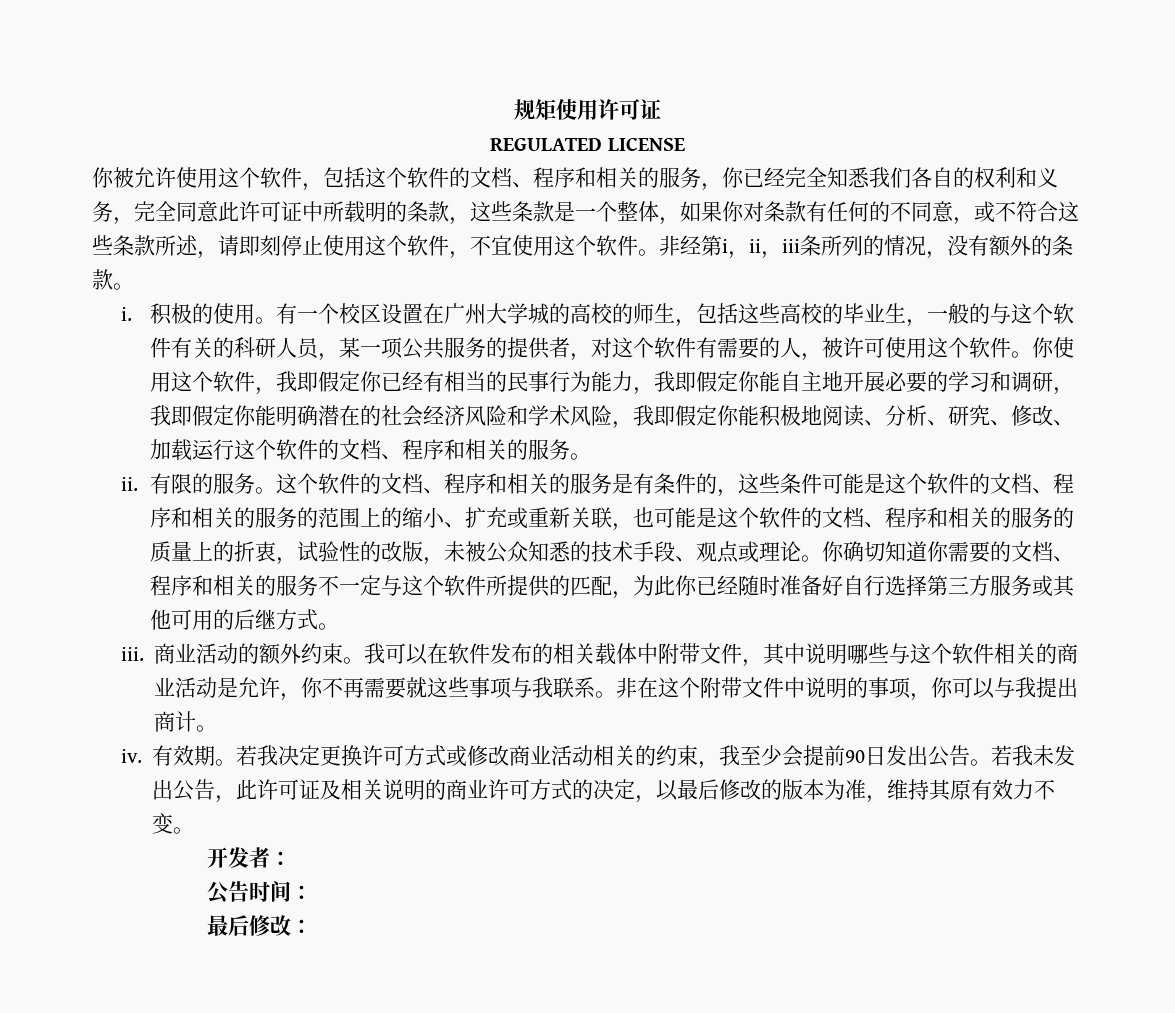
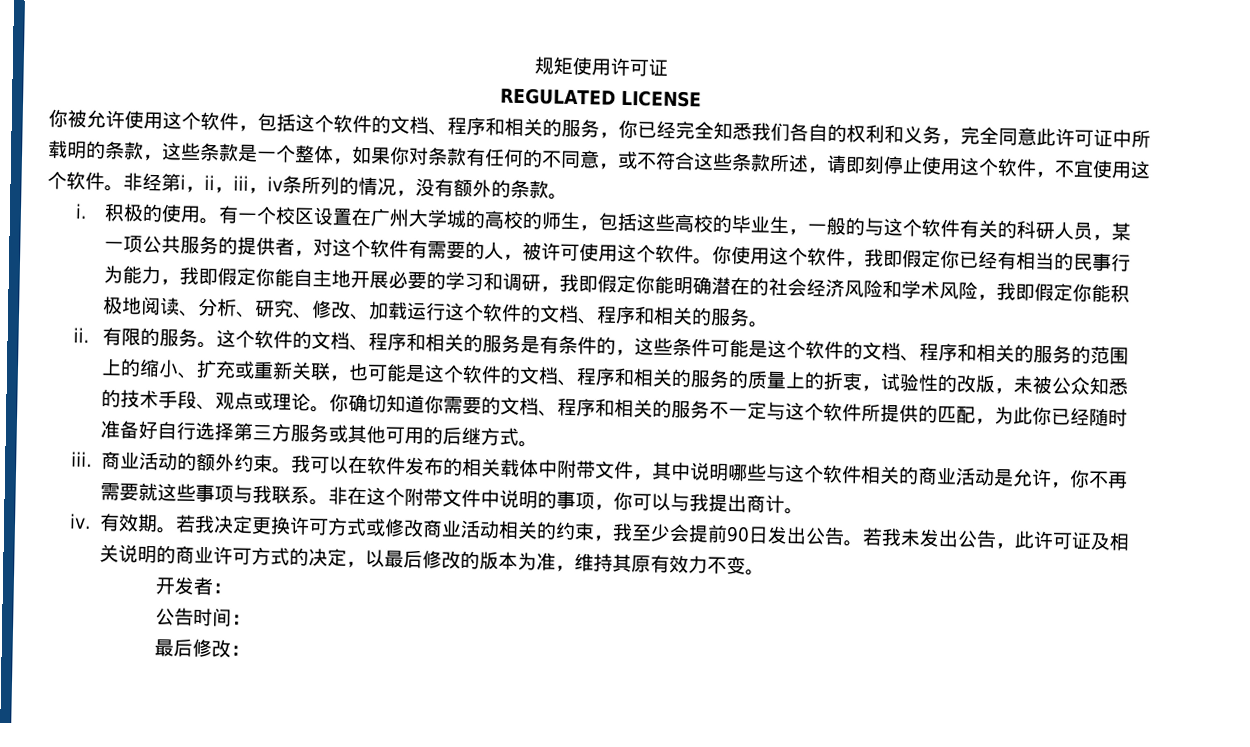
(800, 246) none -> [248,176,283,195] ，iv

